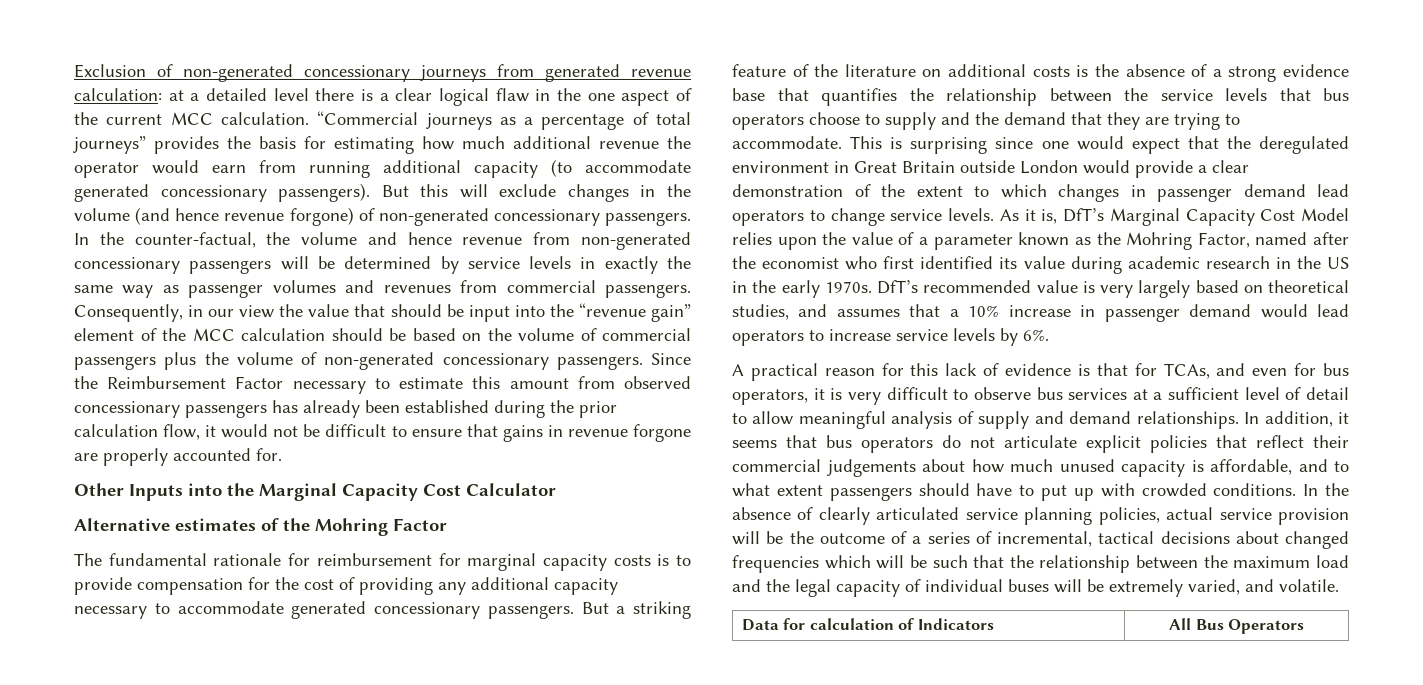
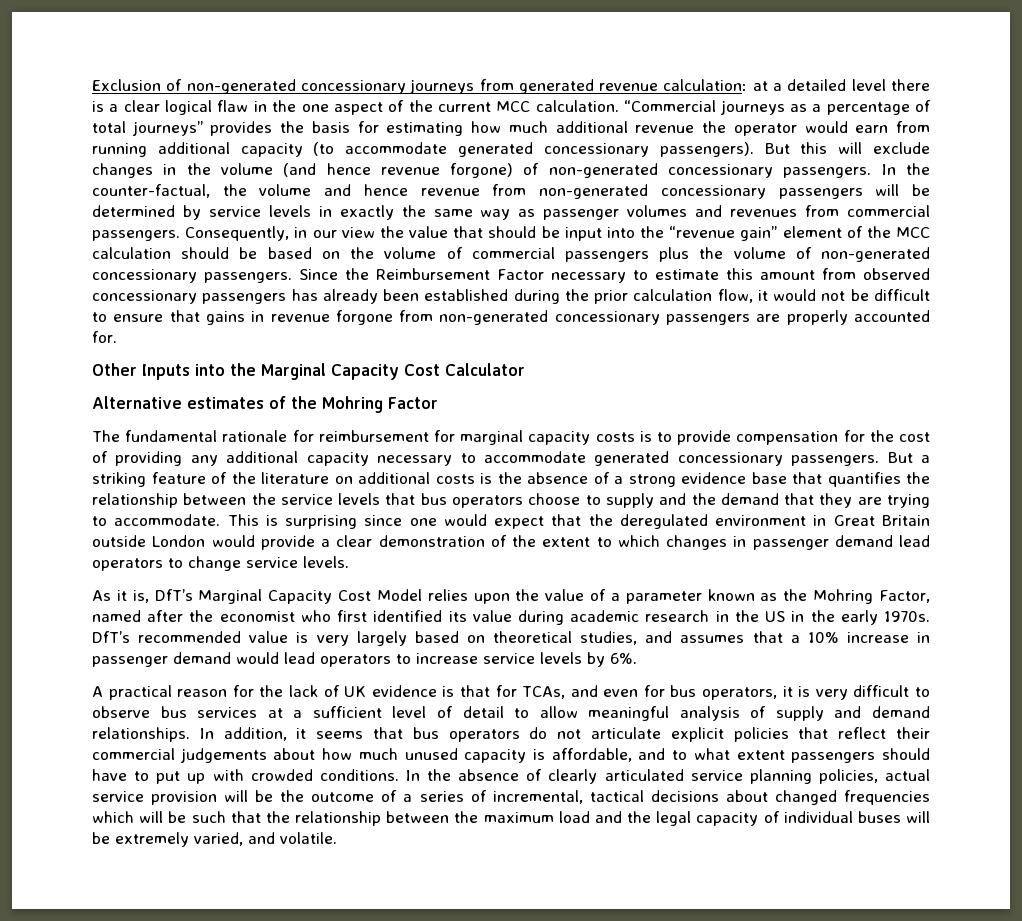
(692, 433) none -> [399,310,751,325] from non-generated concessionary passengers
(994, 214) none -> (349, 562) //
[910,363,939,376] this -> [259,685,284,697] the
(1000, 369) none -> [344,686,367,697] UK
[741,618,994,631] [1169,618,1304,634] // Data for calculation of Indicators | All Bus Operators -> (337, 838) none

